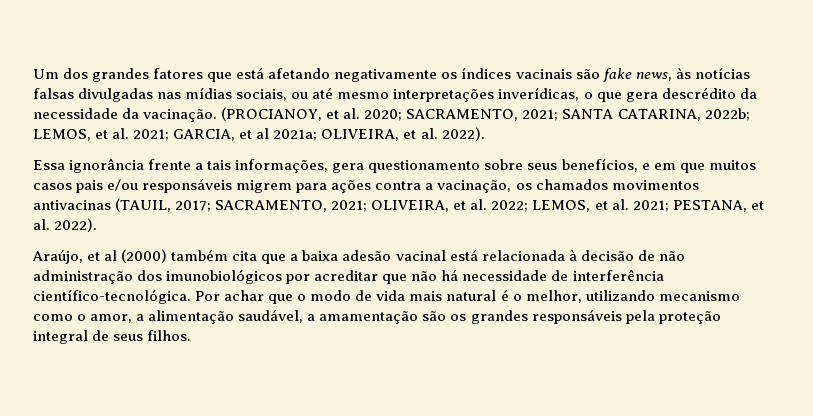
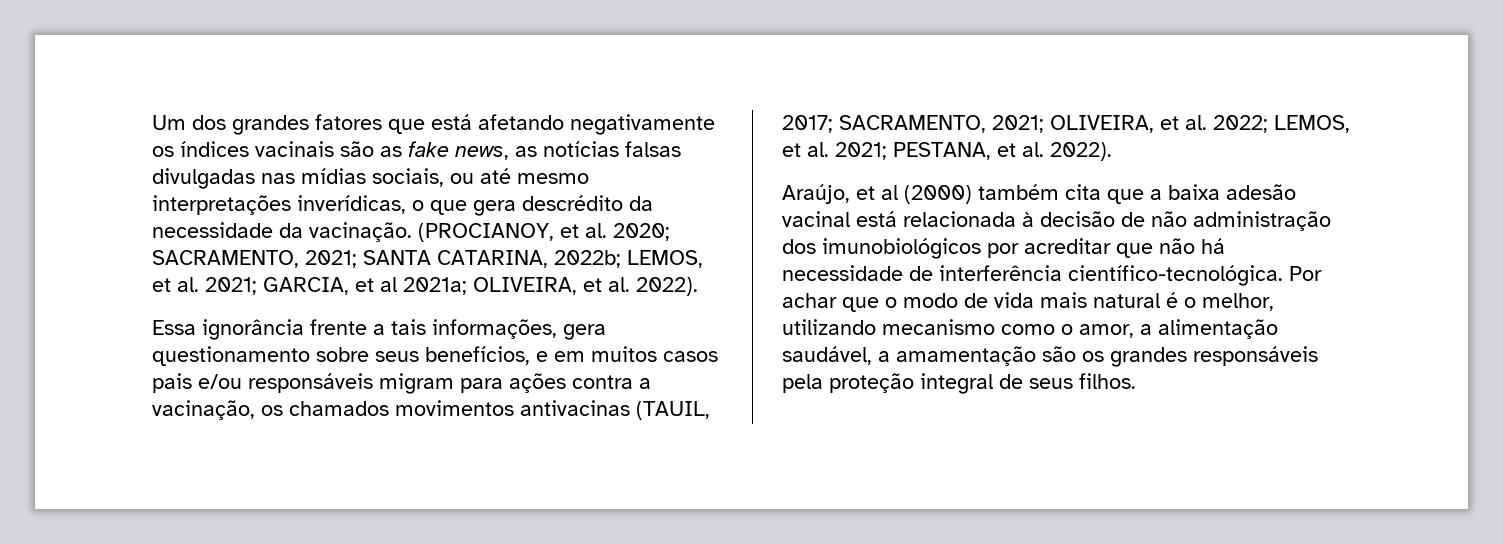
(600, 74) none -> [380,146,402,157] as
[675,67,691,79] às -> [515,146,537,157] as
[679,163,705,173] que -> (585, 356) none
[236,180,293,193] migrem -> [379,373,454,394] migram

